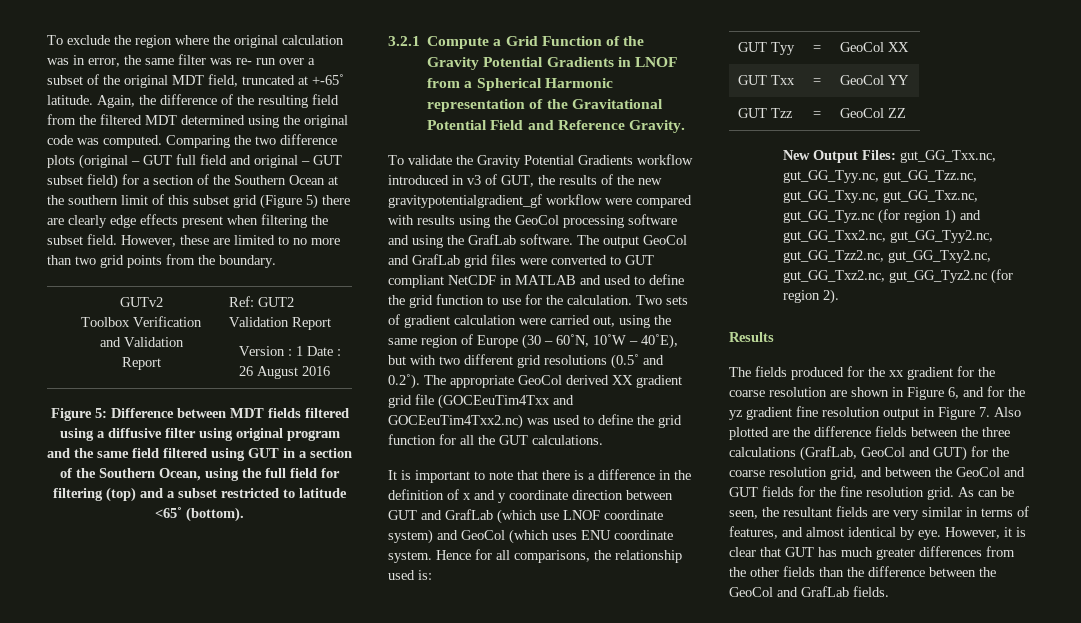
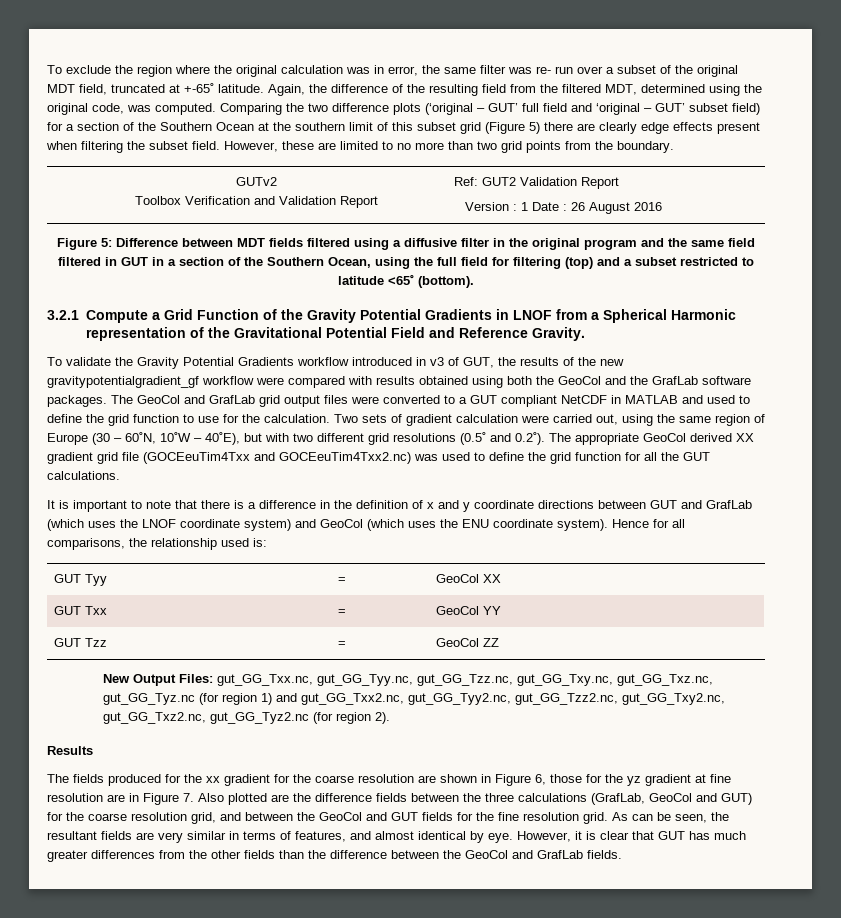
[145,115,177,125] MDT -> [605,84,637,95] MDT,
[47,135,73,145] code -> [92,103,124,114] code,
[79,154,342,169] (original – GUT full field and original – GUT -> [425,103,685,115] (‘original – GUT’ full field and ‘original – GUT’
[198,428,233,441] using -> [493,238,528,247] in the
[211,448,245,461] using -> [105,257,117,266] in
[459,214,677,228] [388,234,639,248] using the GeoCol processing software and using the GrafLab software. The output -> [419,376,751,388] [47,395,133,407] obtained using both the GeoCol and the GrafLab software packages. The
(488, 261) none -> [284,395,320,407] output
(621, 260) none -> [459,397,467,404] a
[572,490,623,500] direction -> [538,500,594,509] directions
[540,513,559,520] use -> [88,519,138,528] uses the
(577, 536) none -> [440,519,458,528] the
[388,551,432,563] system. -> [557,519,608,531] system).
[963,387,984,397] and -> [550,774,582,783] those
[796,406,919,420] fine resolution output -> [695,774,731,783] [47,793,125,802] at fine resolution are

